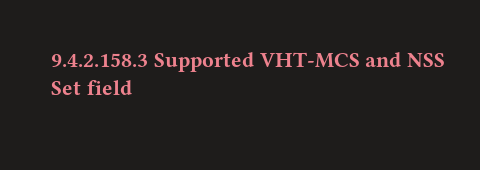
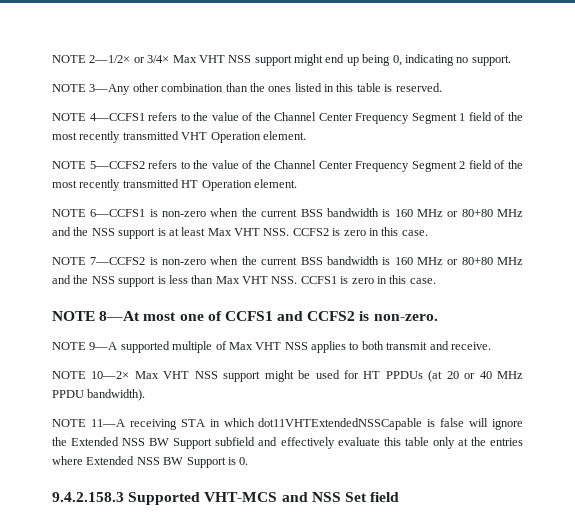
(51, 60) none -> [52,54,511,66] [52,83,442,95] [52,112,524,124] [52,131,306,143] [52,160,524,172] [52,179,297,191] [52,208,523,217] [52,227,428,239] [52,256,523,265] [52,275,436,287] [52,311,438,321] [52,341,491,353] [52,370,523,382] [52,389,146,401] [52,418,523,430] [52,437,523,449] [52,456,249,468] NOTE 2—1/2× or 3/4× Max VHT NSS support might end up being 0, indicating no support. // NOTE 3—Any other combination than the ones listed in this table is reserved. // NOTE 4—CCFS1 refers to the value of the Channel Center Frequency Segment 1 field of the most recently transmitted VHT Operation element. // NOTE 5—CCFS2 refers to the value of the Channel Center Frequency Segment 2 field of the most recently transmitted HT Operation element. // NOTE 6—CCFS1 is non-zero when the current BSS bandwidth is 160 MHz or 80+80 MHz and the NSS support is at least Max VHT NSS. CCFS2 is zero in this case. // NOTE 7—CCFS2 is non-zero when the current BSS bandwidth is 160 MHz or 80+80 MHz and the NSS support is less than Max VHT NSS. CCFS1 is zero in this case. // NOTE 8—At most one of CCFS1 and CCFS2 is non-zero. // NOTE 9—A supported multiple of Max VHT NSS applies to both transmit and receive. // NOTE 10—2× Max VHT NSS support might be used for HT PPDUs (at 20 or 40 MHz PPDU bandwidth). // NOTE 11—A receiving STA in which dot11VHTExtendedNSSCapable is false will ignore the Extended NSS BW Support subfield and effectively evaluate this table only at the entries where Extended NSS BW Support is 0. //

